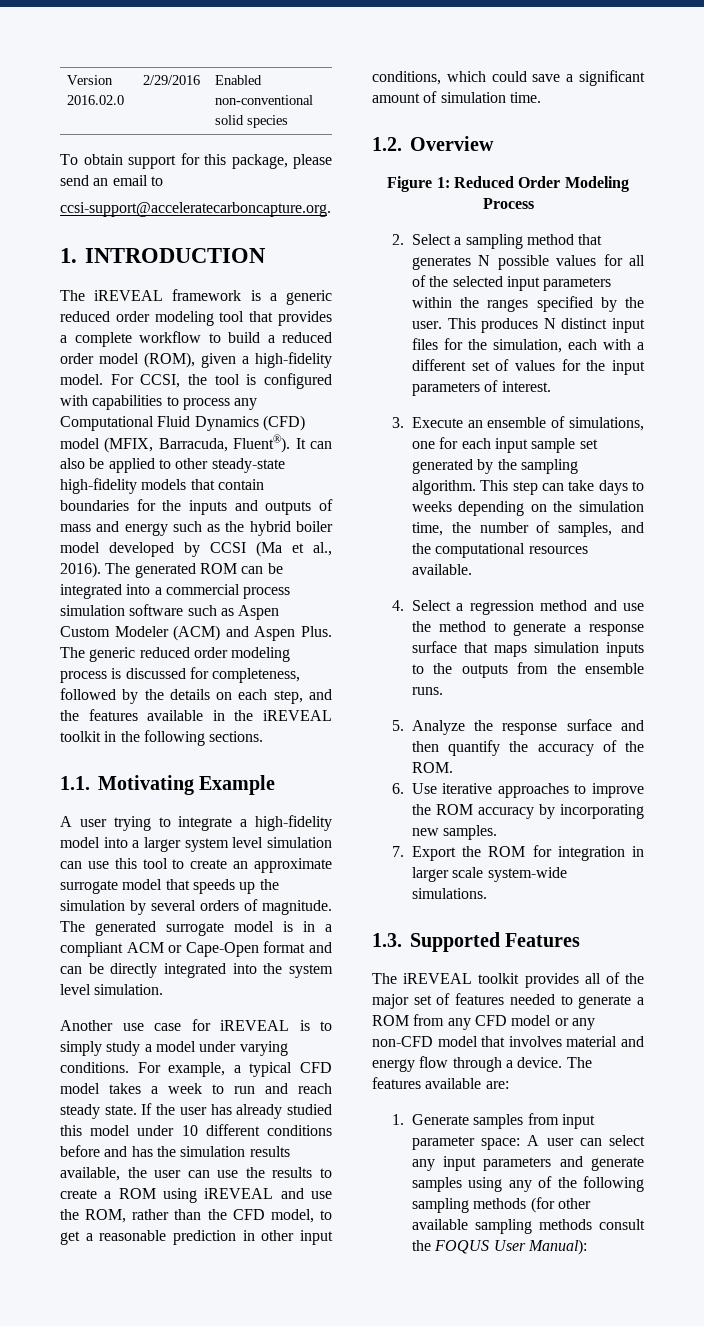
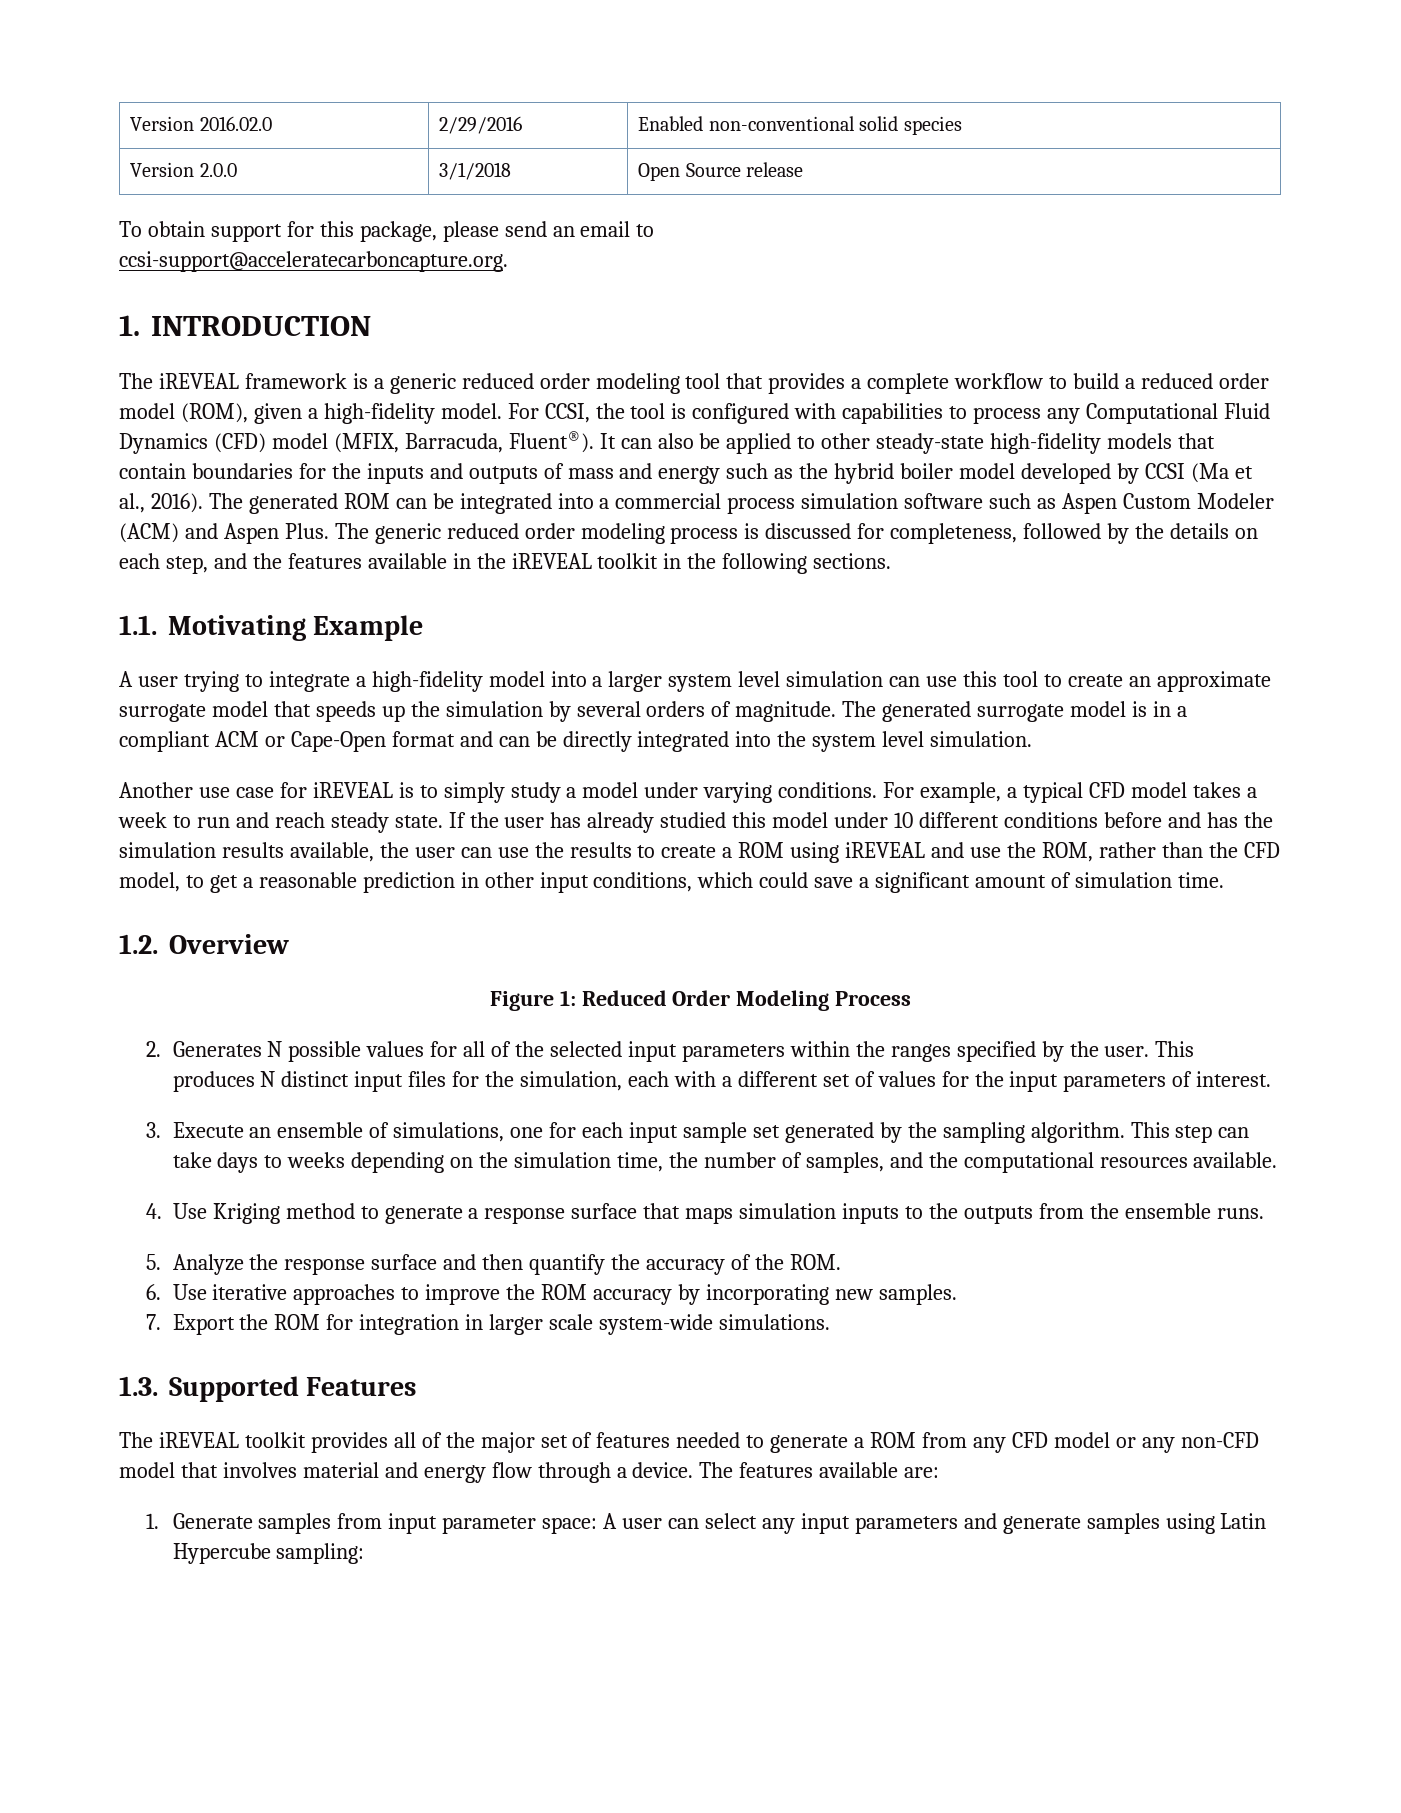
(289, 121) none -> [130,162,237,177] [439,162,512,180] [638,162,804,181] // Version 2.0.0 | 3/1/2018 | Open Source release
[411,234,603,249] [411,256,471,270] Select a sampling method that generates -> [172,1041,262,1057] Generates
[411,600,644,615] [411,621,431,632] Select a regression method and use the -> [172,1203,280,1224] Use Kriging
[508,1176,644,1192] [411,1197,591,1213] [411,1219,645,1234] [411,1239,587,1255] any of the following sampling methods (for other available sampling methods consult the FOQUS User Manual): -> [1220,1513,1267,1529] [172,1543,365,1564] Latin Hypercube sampling:

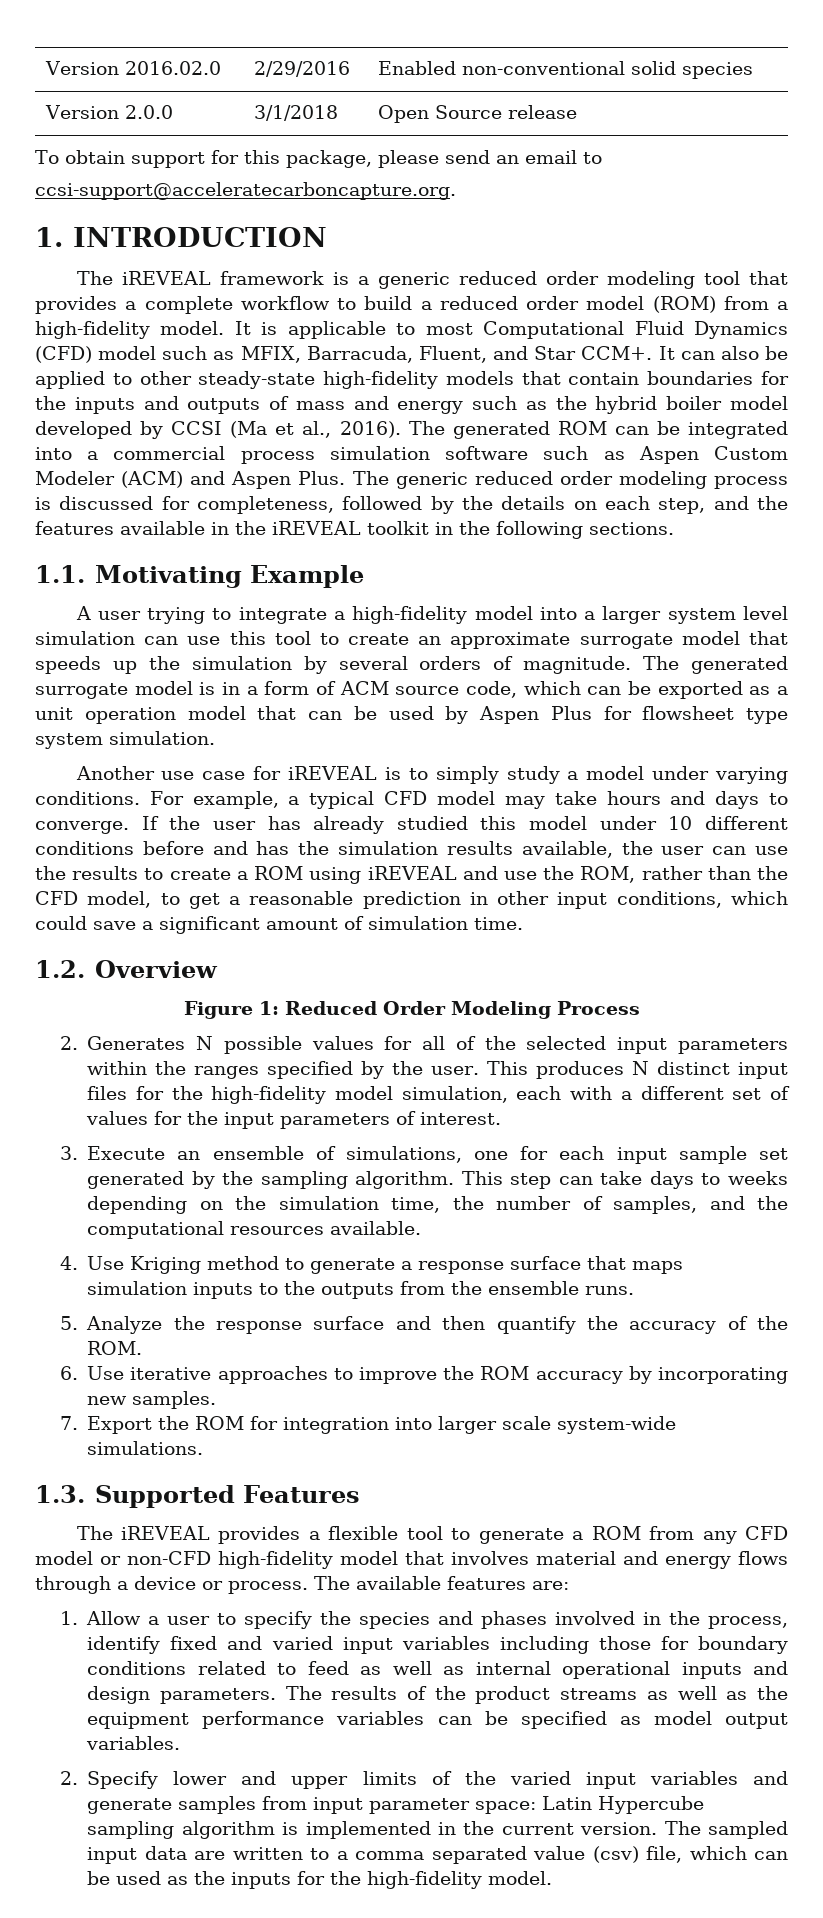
[180,403,302,424] (ROM), given -> [652,296,769,313] (ROM) from
[507,403,1081,424] For CCSI, the tool is configured with capabilities to process any -> [234,321,473,339] It is applicable to most
[333,431,594,453] (MFIX, Barracuda, Fluent®). -> [162,346,653,363] such as MFIX, Barracuda, Fluent, and Star CCM+.
[119,731,925,752] compliant ACM or Cape-Open format and can be directly integrated into the system level -> [264,681,788,699] [35,706,788,724] [35,733,103,749] form of ACM source code, which can be exported as a unit operation model that can be used by Aspen Plus for flowsheet type system
[1192,782,1257,798] [118,812,443,833] takes a week to run and reach steady state. -> [504,791,788,809] [35,821,129,834] may take hours and days to converge.
(515, 1079) none -> [211,1086,394,1104] high-fidelity model
[465,1314,484,1330] in -> [395,1417,433,1430] into
[244,1432,741,1453] toolkit provides all of the major set of features needed -> [218,1526,443,1544] provides a flexible tool
[1141,1432,1259,1453] any non-CFD -> [127,1551,333,1569] non-CFD high-fidelity
[491,1462,532,1478] flow -> [738,1551,788,1565] flows
[632,1462,940,1478] [145,1513,253,1529] device. The features available are: // 1. Generate -> [134,1576,569,1594] [59,1611,789,1629] [87,1636,788,1654] [87,1661,788,1679] [87,1686,789,1704] [87,1711,789,1729] [86,1736,181,1750] [59,1771,788,1789] [87,1798,173,1814] device or process. The available features are: // 1. Allow a user to specify the species and phases involved in the process, identify fixed and varied input variables including those for boundary conditions related to feed as well as internal operational inputs and design parameters. The results of the product streams as well as the equipment performance variables can be specified as model output variables. // 2. Specify lower and upper limits of the varied input variables and generate
[603,1513,1267,1534] [172,1543,365,1564] A user can select any input parameters and generate samples using Latin Hypercube sampling: -> [542,1796,705,1814] [87,1821,788,1839] [87,1846,789,1864] [87,1871,553,1889] Latin Hypercube sampling algorithm is implemented in the current version. The sampled input data are written to a comma separated value (csv) file, which can be used as the inputs for the high-fidelity model.

